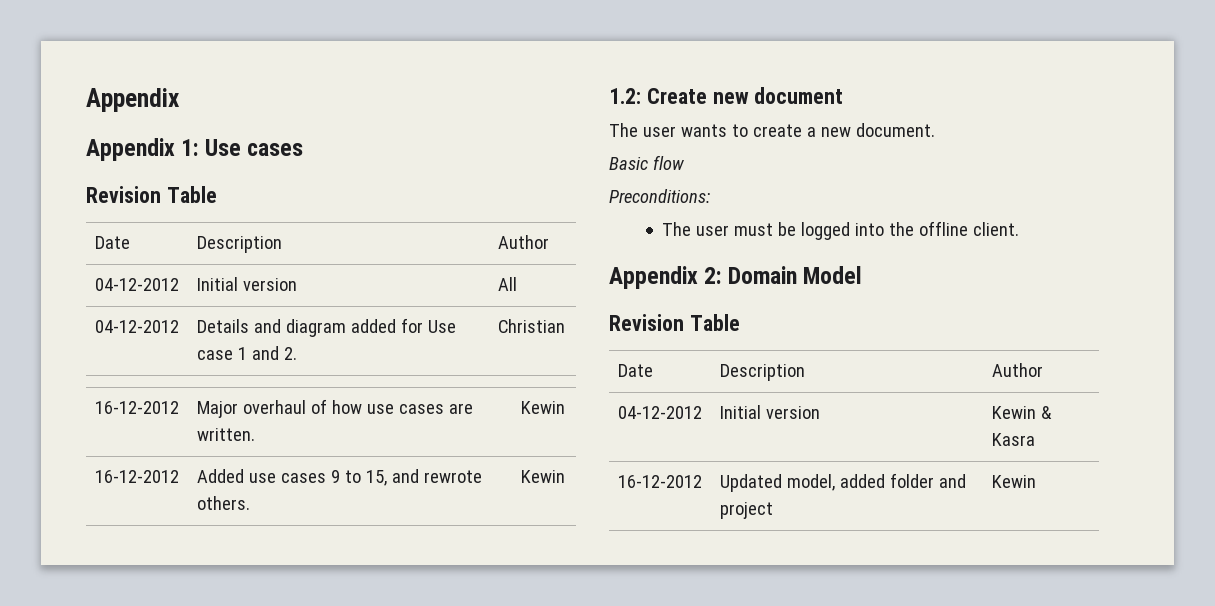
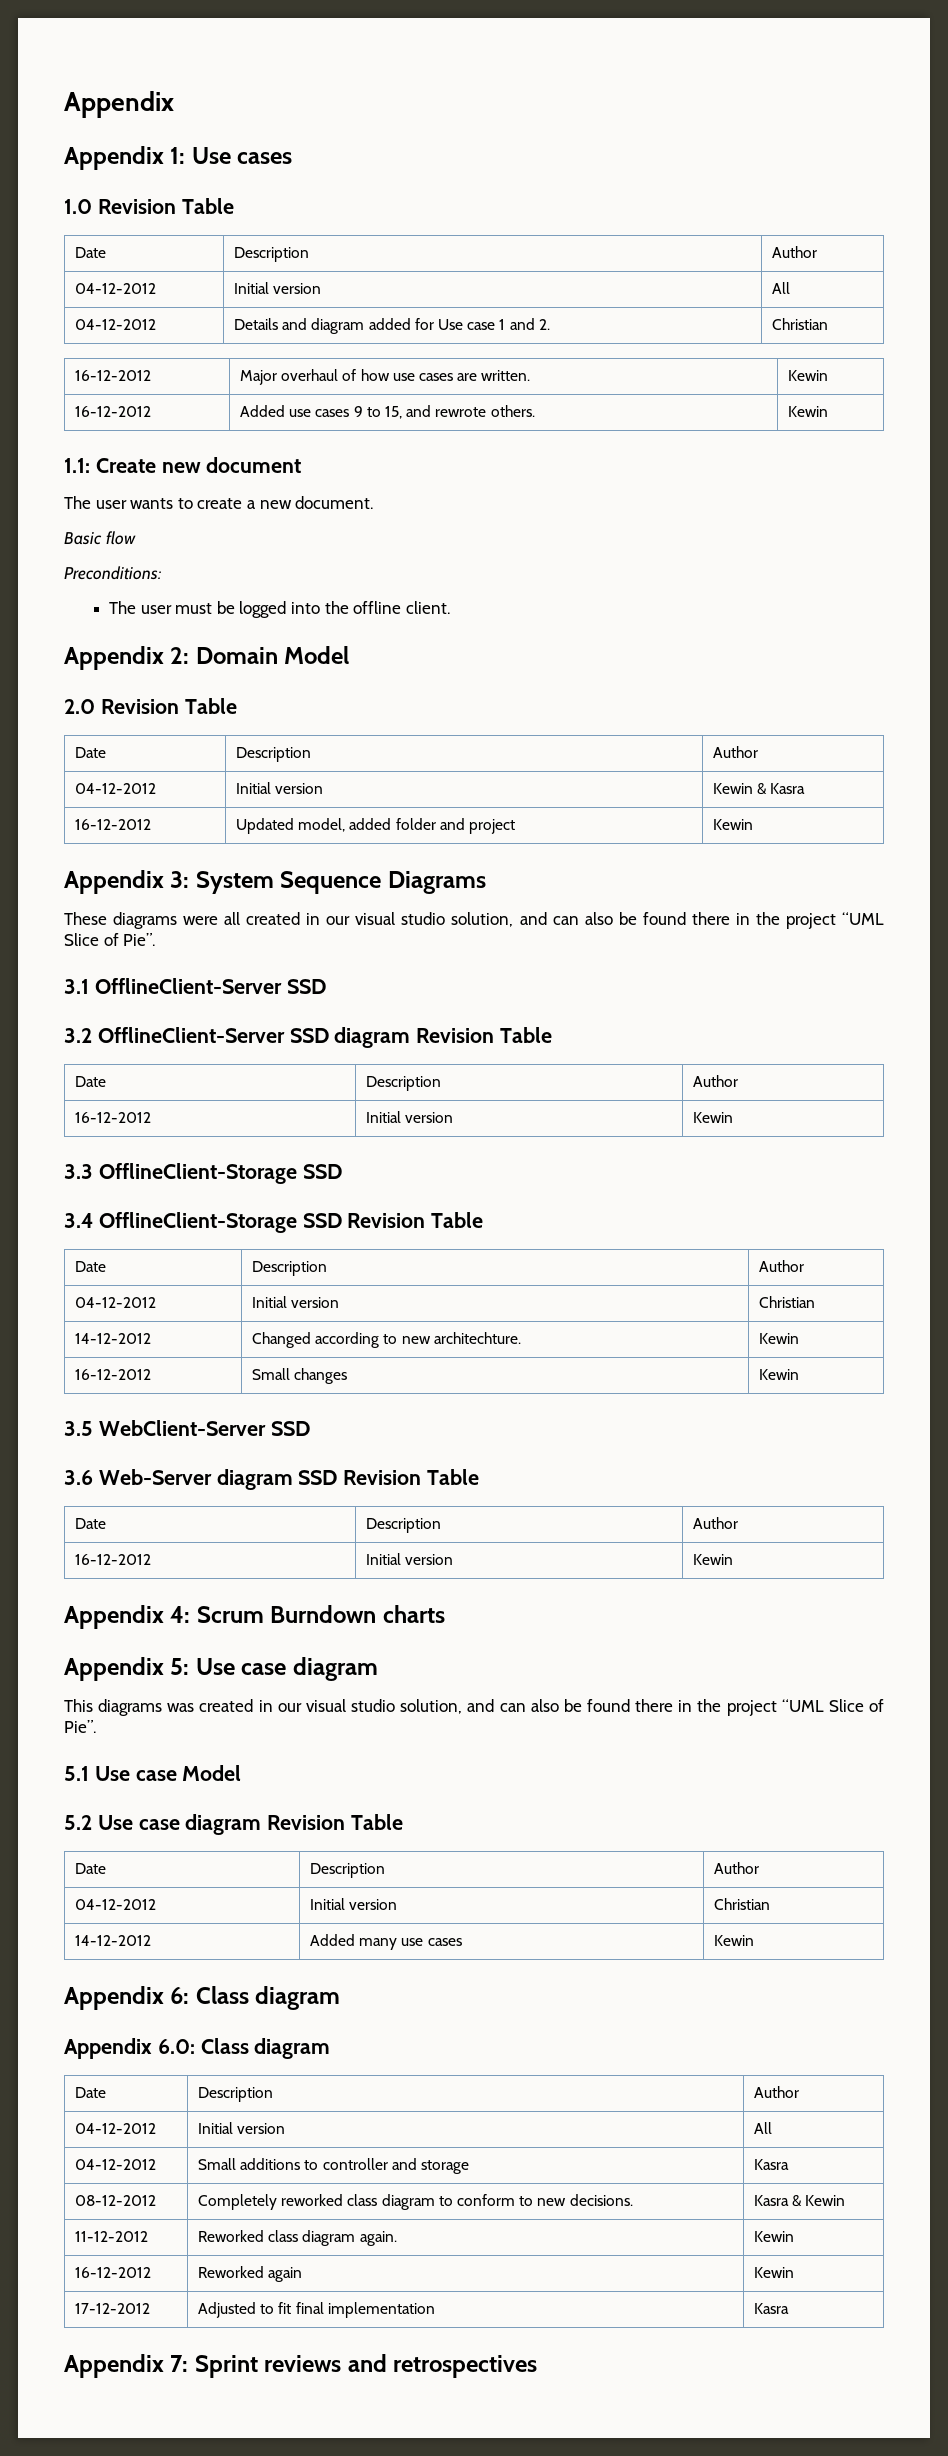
(304, 149) none -> [64,199,92,214] 1.0
[609,88,641,104] 1.2: -> [64,458,90,473] 1.1:
(863, 275) none -> [64,699,95,714] 2.0
(1036, 481) none -> [64,870,486,894] [64,912,885,929] [64,933,156,946] [64,978,326,994] [64,1027,553,1048] [75,1076,107,1087] [366,1076,442,1091] [693,1075,739,1087] [75,1112,152,1123] [366,1111,454,1123] [693,1112,734,1123] [64,1163,342,1184] [64,1212,484,1233] [75,1261,107,1272] [252,1261,328,1276] [759,1260,805,1272] [75,1297,157,1308] [252,1296,340,1308] [759,1296,816,1308] [75,1333,152,1344] [252,1332,521,1348] [759,1333,800,1344] [75,1369,152,1380] [252,1368,348,1384] [759,1369,800,1380] [64,1420,310,1436] [64,1469,480,1490] [75,1518,107,1529] [366,1518,442,1533] [693,1517,739,1529] [75,1554,152,1565] [366,1553,454,1565] [693,1554,734,1565] [64,1605,445,1629] [64,1657,378,1681] [64,1699,884,1716] [64,1720,96,1733] [64,1765,242,1781] [64,1814,404,1835] [75,1863,107,1874] [310,1863,386,1878] [714,1862,760,1874] [75,1899,157,1910] [310,1898,398,1910] [714,1898,771,1910] [75,1935,152,1946] [310,1934,462,1950] [714,1935,755,1946] [64,1986,341,2010] [64,2038,331,2059] [75,2087,107,2098] [198,2087,274,2102] [754,2086,800,2098] [75,2123,157,2134] [198,2122,286,2134] [754,2122,773,2134] [75,2159,157,2170] [198,2158,469,2174] [754,2159,790,2170] [75,2195,157,2206] [198,2194,633,2210] [754,2195,846,2207] [75,2231,149,2242] [198,2230,397,2246] [754,2231,795,2242] [75,2267,152,2278] [198,2266,303,2282] [754,2267,795,2278] [75,2303,151,2314] [198,2302,435,2318] [754,2303,790,2314] [64,2354,538,2378] // Appendix 3: System Sequence Diagrams // These diagrams were all created in our visual studio solution, and can also be found there in the project “UML Slice of Pie”. // 3.1 OfflineClient-Server SSD // 3.2 OfflineClient-Server SSD diagram Revision Table // Date | Description | Author // 16-12-2012 | Initial version | Kewin // 3.3 OfflineClient-Storage SSD // 3.4 OfflineClient-Storage SSD Revision Table // Date | Description | Author // 04-12-2012 | Initial version | Christian // 14-12-2012 | Changed according to new architechture. | Kewin // 16-12-2012 | Small changes | Kewin // 3.5 WebClient-Server SSD // 3.6 Web-Server diagram SSD Revision Table // Date | Description | Author // 16-12-2012 | Initial version | Kewin // Appendix 4: Scrum Burndown charts // Appendix 5: Use case diagram // This diagrams was created in our visual studio solution, and can also be found there in the project “UML Slice of Pie”. // 5.1 Use case Model // 5.2 Use case diagram Revision Table // Date | Description | Author // 04-12-2012 | Initial version | Christian // 14-12-2012 | Added many use cases | Kewin // Appendix 6: Class diagram // Appendix 6.0: Class diagram // Date | Description | Author // 04-12-2012 | Initial version | All // 04-12-2012 | Small additions to controller and storage | Kasra // 08-12-2012 | Completely reworked class diagram to conform to new decisions. | Kasra & Kewin // 11-12-2012 | Reworked class diagram again. | Kewin // 16-12-2012 | Reworked again | Kewin // 17-12-2012 | Adjusted to fit final implementation | Kasra // Appendix 7: Sprint reviews and retrospectives

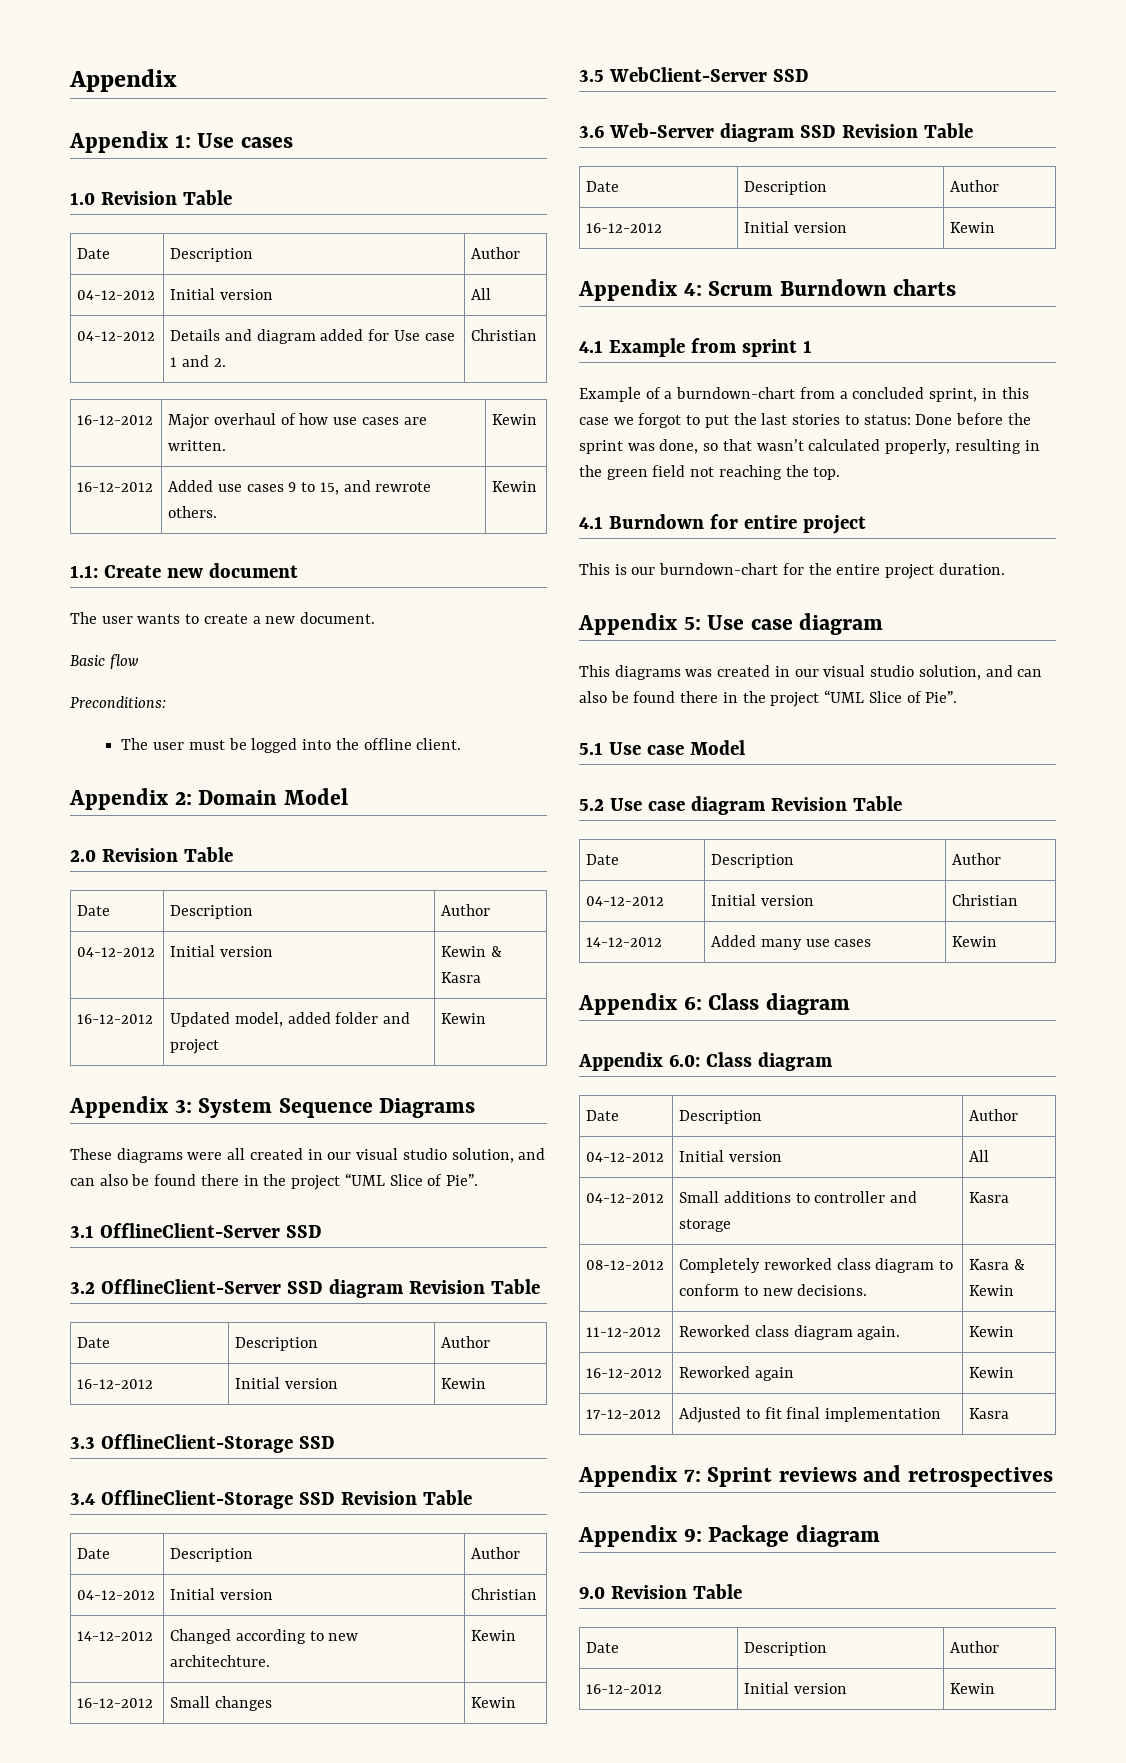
(445, 1614) none -> [579,338,812,357] [579,387,1029,402] [579,413,1031,428] [579,439,1040,454] [579,465,841,480] [579,514,866,534] [579,563,1005,579] // 4.1 Example from sprint 1 // Example of a burndown-chart from a concluded sprint, in this case we forgot to put the last stories to status: Done before the sprint was done, so that wasn’t calculated properly, resulting in the green field not reaching the top. // 4.1 Burndown for entire project // This is our burndown-chart for the entire project duration.
(538, 2366) none -> [578,1525,880,1547] [579,1584,742,1599] [586,1642,620,1653] [744,1642,828,1656] [950,1641,1000,1653] [586,1684,663,1694] [744,1682,847,1694] [950,1683,996,1694] // Appendix 9: Package diagram // 9.0 Revision Table // Date | Description | Author // 16-12-2012 | Initial version | Kewin

